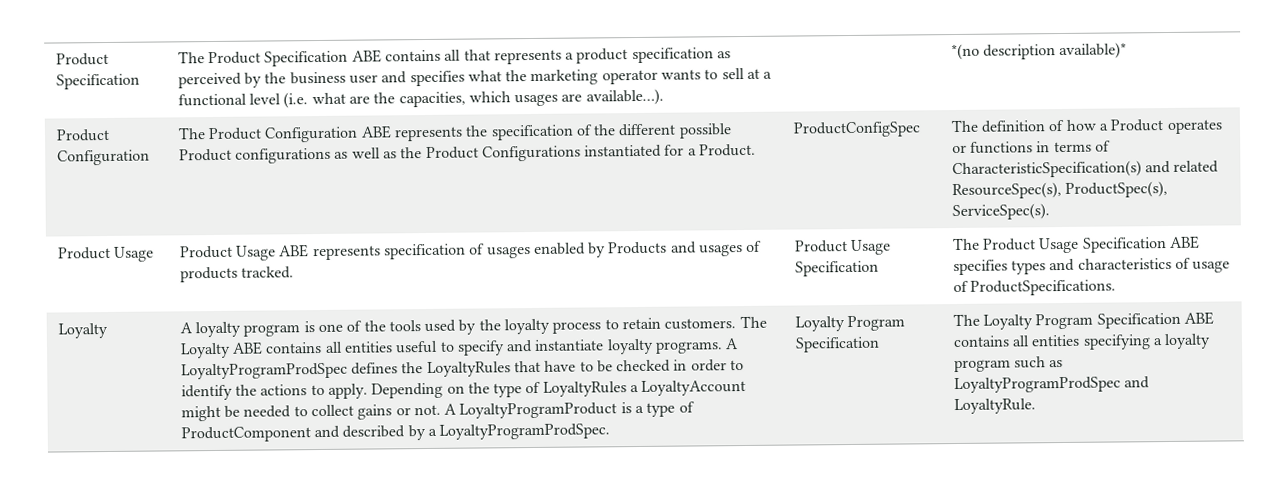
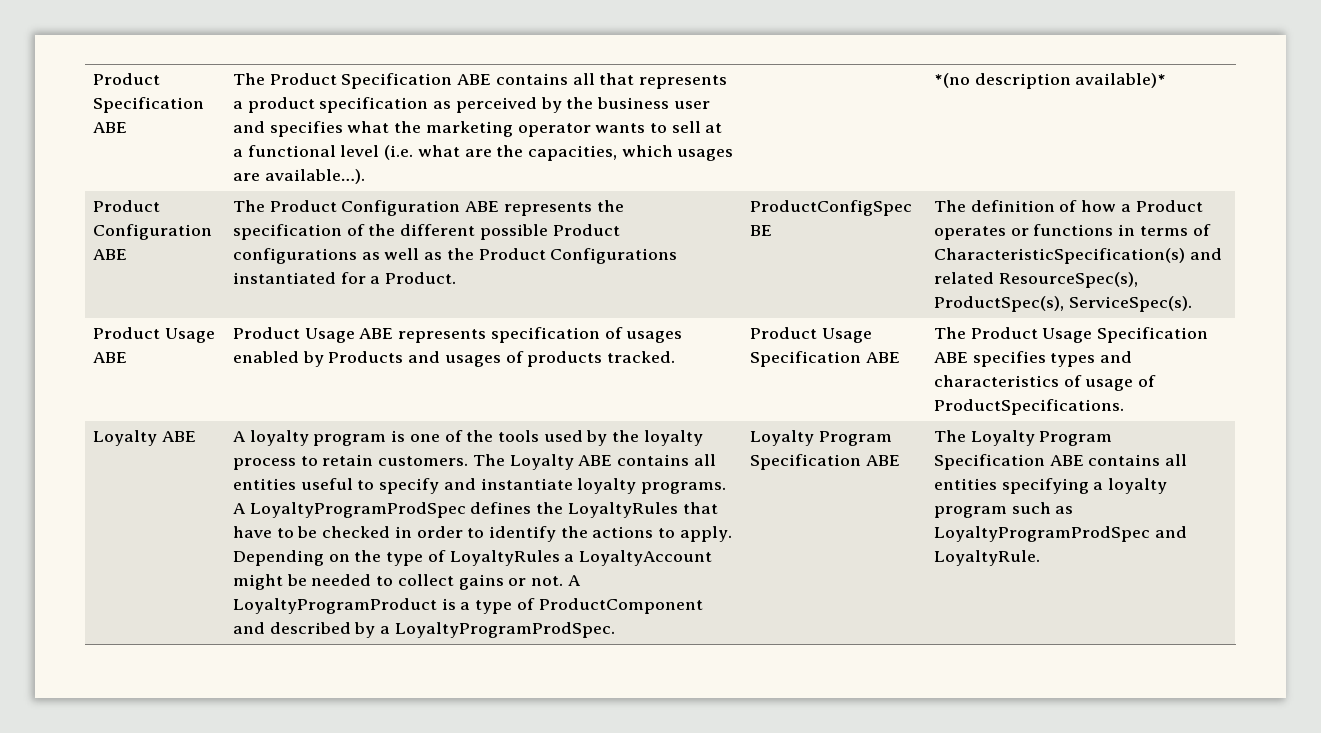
[55,52,109,66] [55,73,140,90] Product Specification -> [92,73,160,85] [92,97,204,113] [92,122,127,133] Product Specification ABE
(150, 157) none -> [92,249,127,260] ABE
(921, 129) none -> [749,225,772,236] BE
(154, 254) none -> [92,352,127,363] ABE
(879, 268) none -> [865,352,900,363] ABE
(108, 331) none -> [161,431,196,442] ABE
(880, 344) none -> [865,455,900,466] ABE

